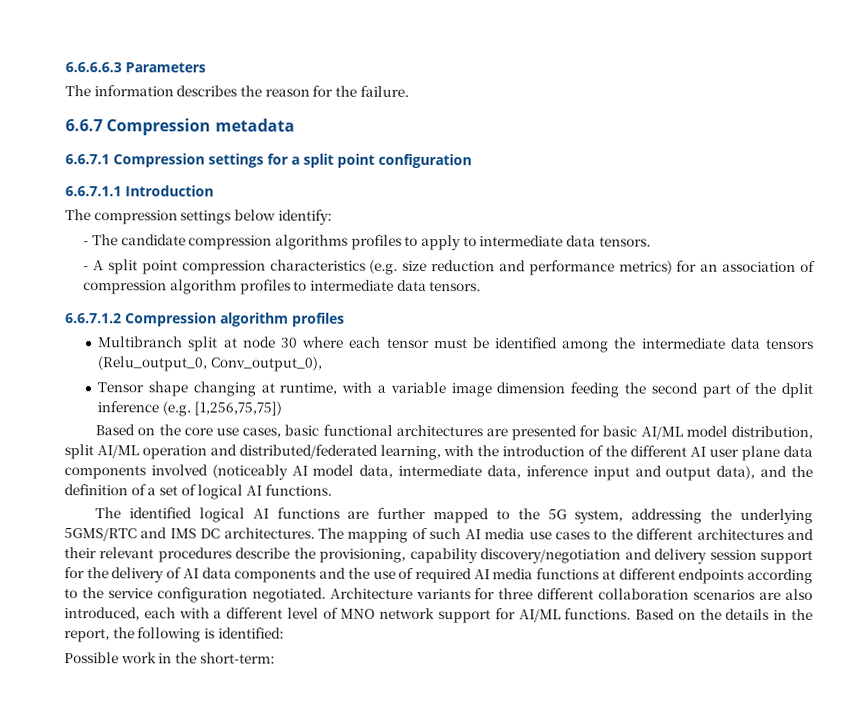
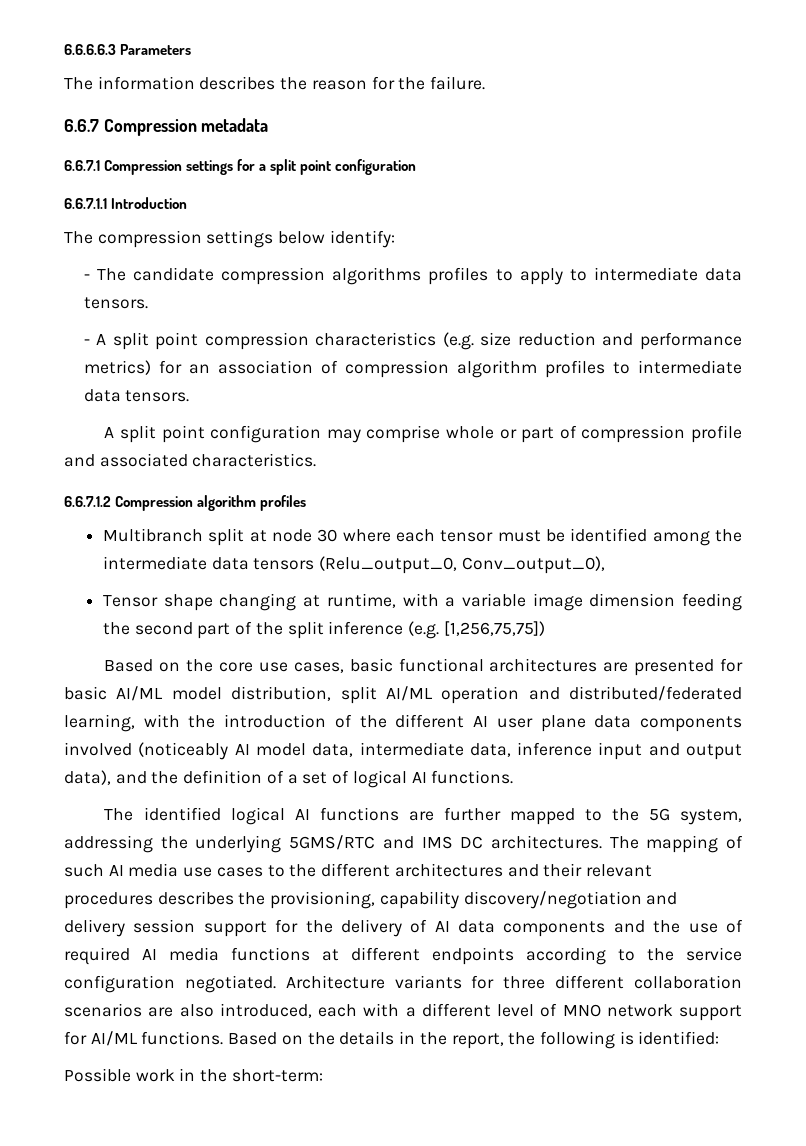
(482, 286) none -> [104,425,742,443] [64,453,317,467] // A split point configuration may comprise whole or part of compression profile and associated characteristics.
[781,382,814,399] dplit -> [287,621,324,639] split
[235,547,291,559] describe -> [157,891,234,905] describes

